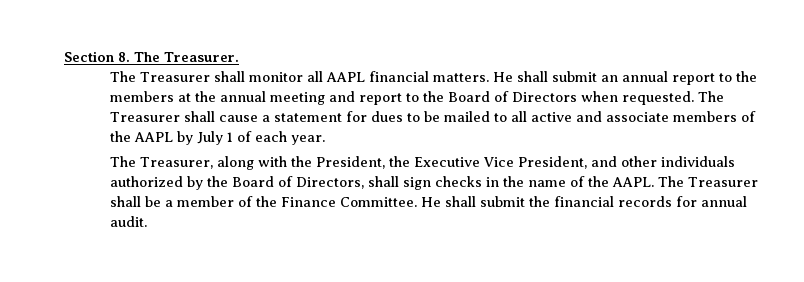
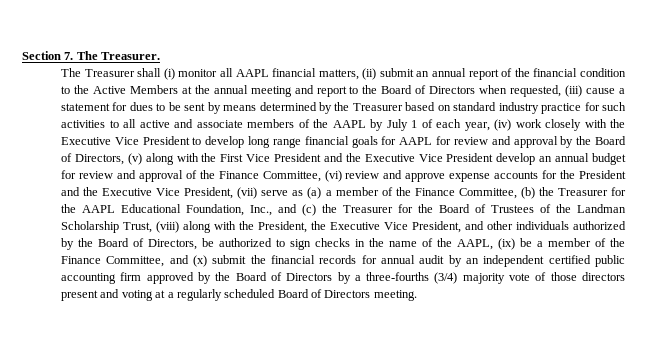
[118,52,130,62] 8. -> [64,52,74,60] 7.
(245, 76) none -> [163,68,175,80] (i)
[432,71,548,82] matters. He shall -> [318,68,377,80] matters, (ii)
[718,71,757,82] [109,91,174,102] to the members -> [501,68,626,77] [61,85,178,94] of the financial condition to the Active Members
[621,91,724,105] [109,111,215,122] requested. The Treasurer shall -> [510,85,583,97] requested, (iii)
[443,111,490,122] mailed -> [184,102,627,114] [61,120,106,128] sent by means determined by the Treasurer based on standard industry practice for such activities
[290,135,325,145] [109,156,213,169] year. // The Treasurer, -> [464,119,626,131] [61,136,626,148] [61,153,627,165] [61,170,626,182] [61,187,626,199] [61,204,626,216] [61,221,180,233] year, (iv) work closely with the Executive Vice President to develop long range financial goals for AAPL for review and approval by the Board of Directors, (v) along with the First Vice President and the Executive Vice President develop an annual budget for review and approval of the Finance Committee, (vi) review and approve expense accounts for the President and the Executive Vice President, (vii) serve as (a) a member of the Finance Committee, (b) the Treasurer for the AAPL Educational Foundation, Inc., and (c) the Treasurer for the Board of Trustees of the Landman Scholarship Trust, (viii)
[367,176,399,187] shall -> [202,238,286,247] be authorized to
[611,176,758,187] [109,196,141,207] AAPL. The Treasurer shall -> [457,238,516,250] AAPL, (ix)
[339,196,476,207] Committee. He shall -> [106,255,208,267] Committee, and (x)
[109,216,147,227] audit. -> [419,255,625,267] [61,272,625,284] [61,289,417,301] audit by an independent certified public accounting firm approved by the Board of Directors by a three-fourths (3/4) majority vote of those directors present and voting at a regularly scheduled Board of Directors meeting.

